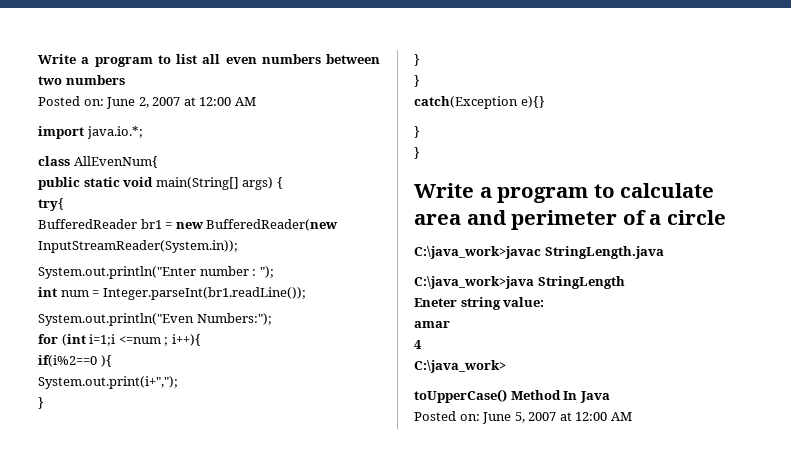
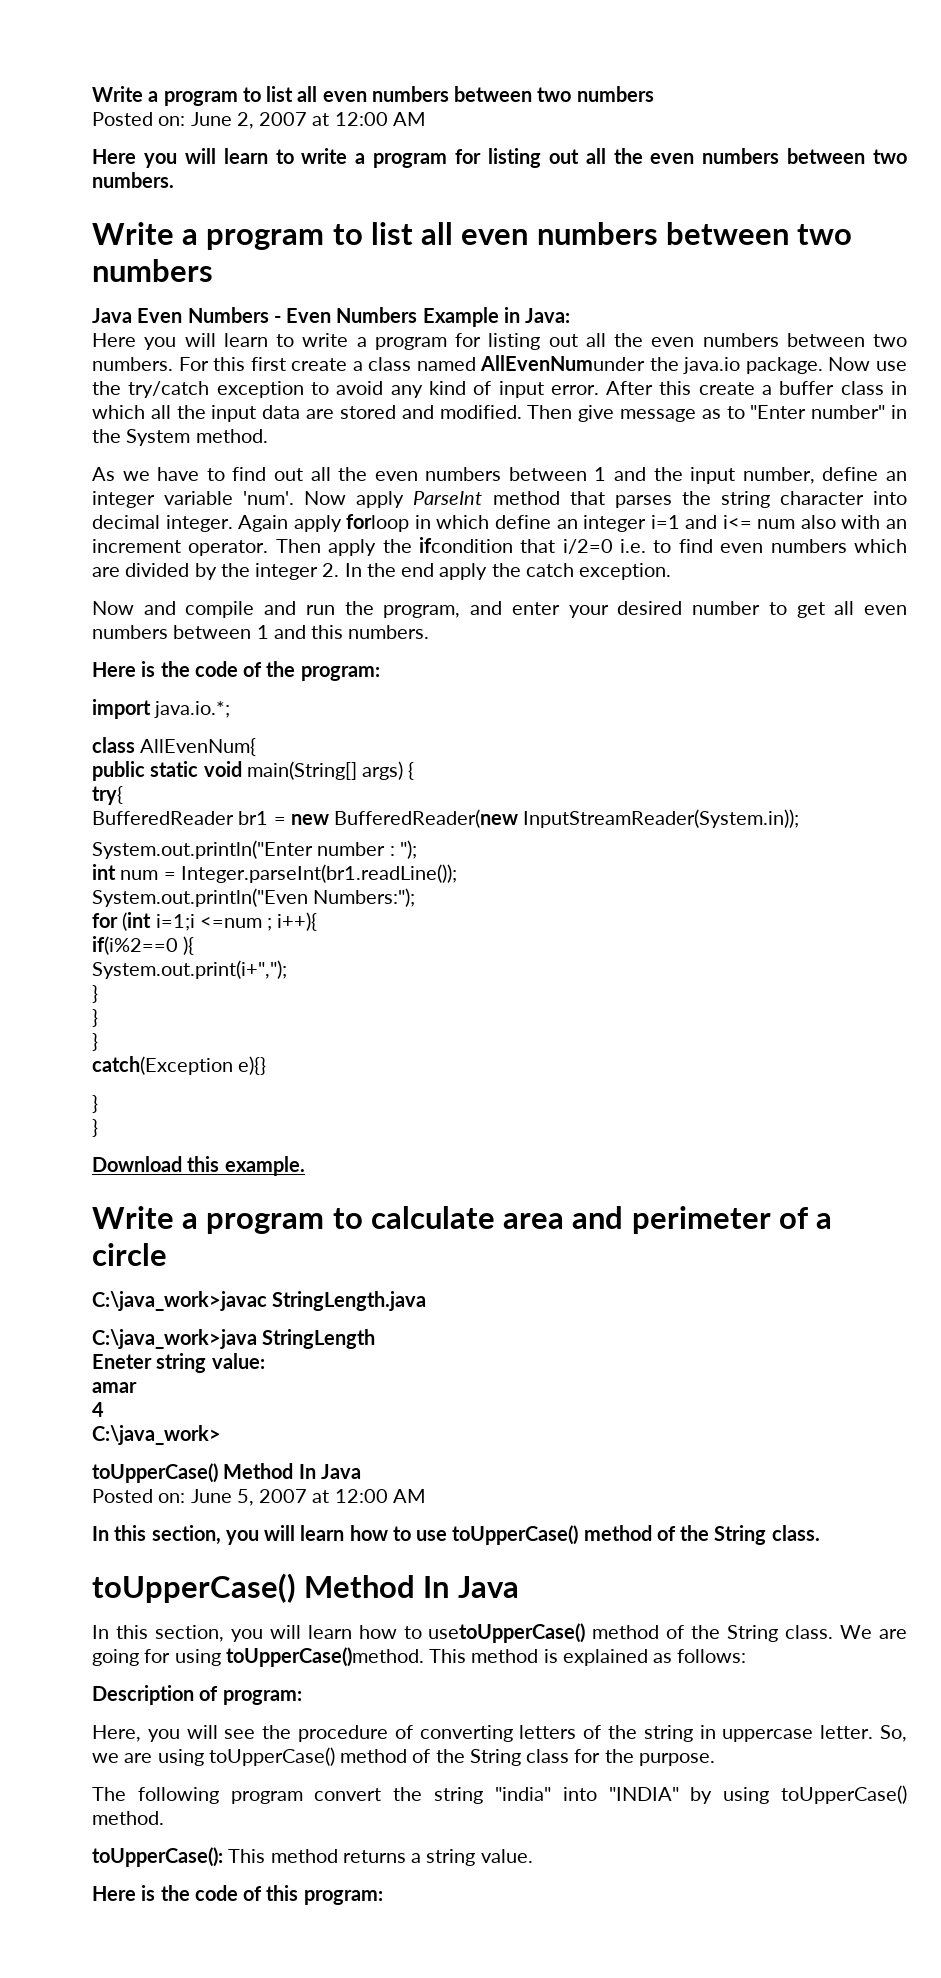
(256, 101) none -> [92,148,907,168] [92,172,174,188] [92,222,853,250] [92,259,213,282] [92,307,571,327] [92,333,907,350] [92,355,908,374] [92,381,907,398] [92,405,907,422] [92,429,268,446] [92,467,908,484] [92,491,908,508] [92,514,907,532] [92,537,907,556] [92,563,672,580] [92,601,908,618] [92,625,430,639] [92,661,380,681] // Here you will learn to write a program for listing out all the even numbers between two numbers. // Write a program to list all even numbers between two numbers // Java Even Numbers - Even Numbers Example in Java: // Here you will learn to write a program for listing out all the even numbers between two numbers. For this first create a class named AllEvenNumunder the java.io package. Now use the try/catch exception to avoid any kind of input error. After this create a buffer class in which all the input data are stored and modified. Then give message as to "Enter number" in the System method. // As we have to find out all the even numbers between 1 and the input number, define an integer variable 'num'. Now apply ParseInt method that parses the string character into decimal integer. Again apply forloop in which define an integer i=1 and i<= num also with an increment operator. Then apply the ifcondition that i/2=0 i.e. to find even numbers which are divided by the integer 2. In the end apply the catch exception. // Now and compile and run the program, and enter your desired number to get all even numbers between 1 and this numbers. // Here is the code of the program:
(420, 153) none -> [92,1156,305,1176] // Download this example.
(632, 416) none -> [92,1525,820,1545] [92,1573,519,1603] [92,1623,907,1643] [92,1647,747,1667] [92,1685,302,1705] [92,1725,907,1742] [92,1747,715,1766] [92,1785,908,1804] [92,1811,164,1825] [92,1847,533,1867] [92,1885,383,1905] // In this section, you will learn how to use toUpperCase() method of the String class. // toUpperCase() Method In Java // In this section, you will learn how to usetoUpperCase() method of the String class. We are going for using toUpperCase()method. This method is explained as follows: // Description of program: // Here, you will see the procedure of converting letters of the string in uppercase letter. So, we are using toUpperCase() method of the String class for the purpose. // The following program convert the string "india" into "INDIA" by using toUpperCase() method. // toUpperCase(): This method returns a string value. // Here is the code of this program:

